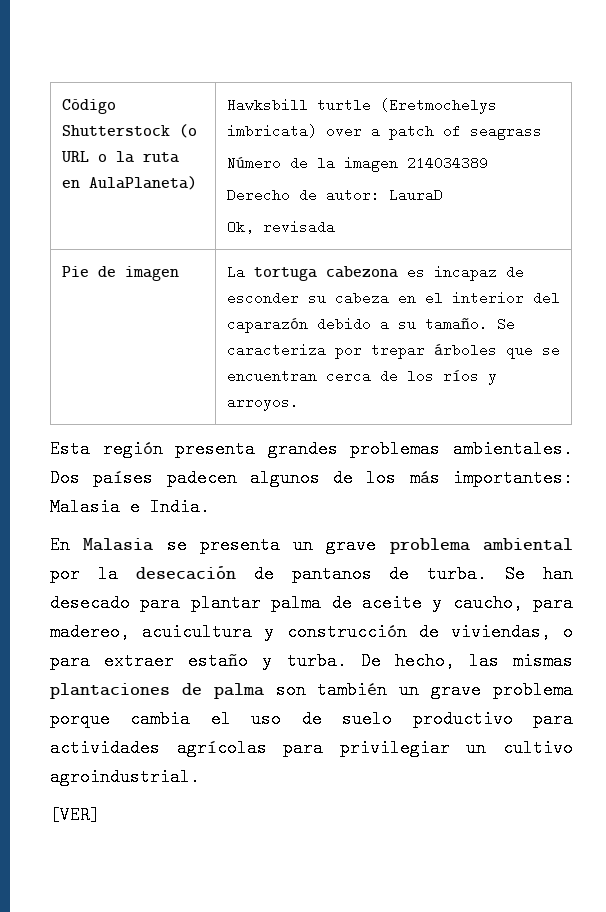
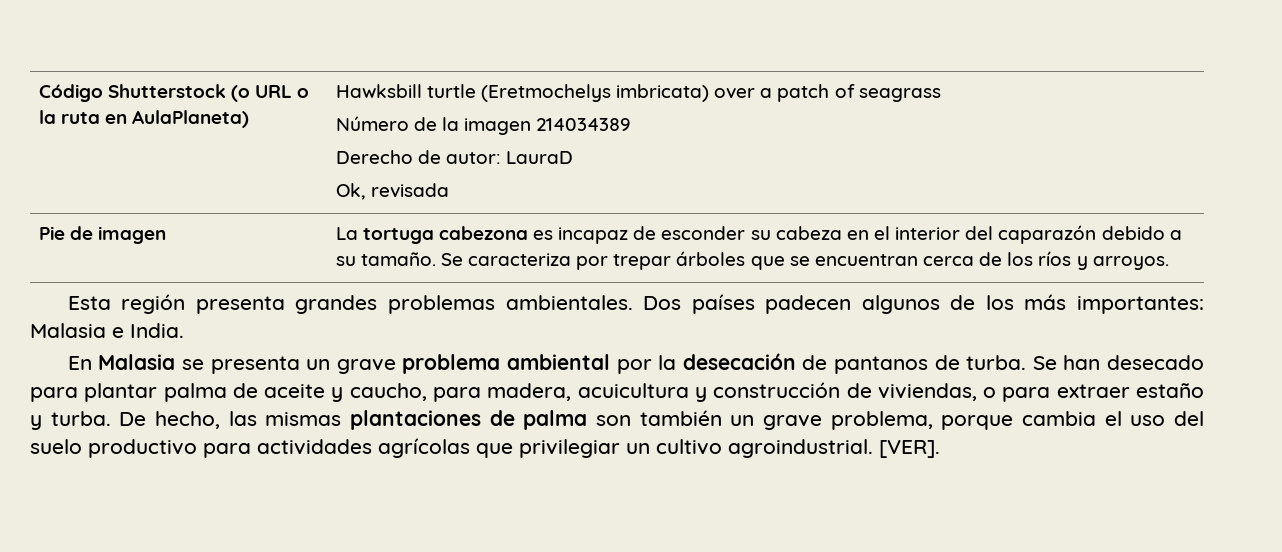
[50,623,130,641] madereo, -> [487,383,572,401] madera,
[492,681,573,699] problema -> [830,411,933,430] problema,
[301,710,322,728] de -> [1174,411,1204,426] del
[283,739,324,757] para -> [476,443,513,458] que
[50,806,100,824] // [VER] -> [879,440,940,458] [VER].

